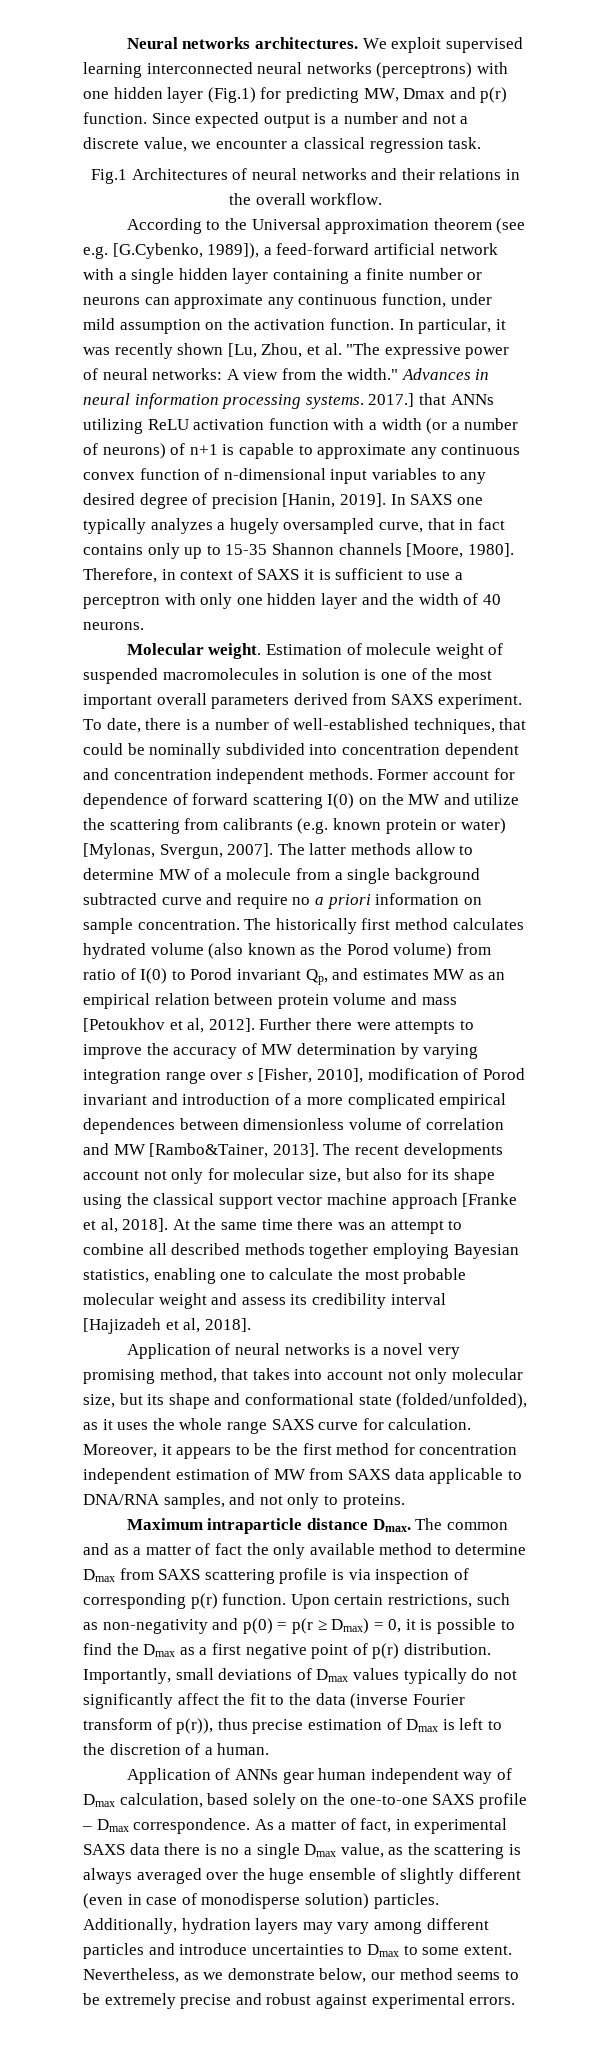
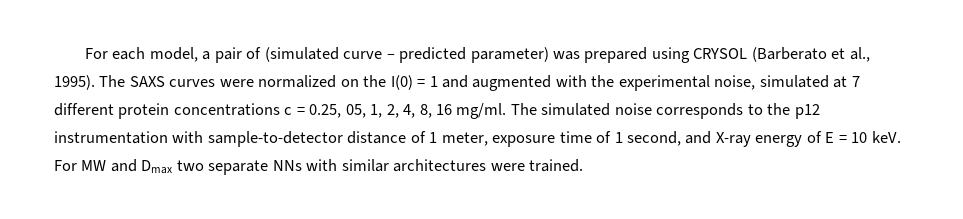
[126,37,523,53] [83,62,508,78] [83,87,508,103] [83,112,469,128] [83,137,482,153] [91,168,520,184] [228,193,383,205] [126,218,526,234] [83,243,498,259] [83,268,483,284] [83,293,492,309] [83,318,506,334] [83,343,510,359] [83,368,490,380] [83,393,494,409] [83,418,519,434] [83,443,521,459] [83,468,487,484] [83,493,483,509] [83,518,505,534] [83,543,514,559] [83,568,463,583] [83,593,501,609] [83,622,144,630] [126,643,504,659] [83,668,492,684] [83,693,522,709] [83,718,527,734] [83,743,519,759] [83,768,515,784] [83,793,520,809] [83,818,506,834] [83,843,474,859] [83,868,480,884] [83,893,482,909] [83,918,524,934] [83,943,491,959] [83,968,506,985] [83,993,457,1009] [83,1018,474,1034] [83,1043,479,1059] [83,1068,525,1084] [83,1093,507,1109] [83,1118,504,1134] [83,1143,503,1159] [83,1168,495,1184] [83,1193,518,1209] [83,1218,463,1234] [83,1243,519,1259] [83,1268,467,1284] [83,1293,446,1309] [83,1318,251,1334] [126,1343,460,1359] [83,1368,523,1384] [83,1393,528,1409] [83,1418,472,1434] [83,1443,518,1459] [83,1468,522,1484] [83,1493,405,1509] [126,1518,508,1534] [83,1543,527,1559] [83,1568,469,1584] [83,1593,510,1609] [83,1618,515,1634] [83,1643,491,1659] [83,1668,517,1684] [83,1693,465,1709] [83,1718,502,1734] [83,1743,270,1755] [126,1768,512,1784] [83,1793,527,1809] [82,1818,508,1834] [83,1843,522,1859] [83,1868,521,1884] [83,1893,439,1909] [83,1918,489,1934] [83,1943,512,1959] [83,1968,519,1983] [83,1993,516,2009] Neural networks architectures. We exploit supervised learning interconnected neural networks (perceptrons) with one hidden layer (Fig.1) for predicting MW, Dmax and p(r) function. Since expected output is a number and not a discrete value, we encounter a classical regression task. // Fig.1 Architectures of neural networks and their relations in the overall workflow. // According to the Universal approximation theorem (see e.g. [G.Cybenko, 1989]), a feed-forward artificial network with a single hidden layer containing a finite number or neurons can approximate any continuous function, under mild assumption on the activation function. In particular, it was recently shown [Lu, Zhou, et al. "The expressive power of neural networks: A view from the width." Advances in neural information processing systems. 2017.] that ANNs utilizing ReLU activation function with a width (or a number of neurons) of n+1 is capable to approximate any continuous convex function of n-dimensional input variables to any desired degree of precision [Hanin, 2019]. In SAXS one typically analyzes a hugely oversampled curve, that in fact contains only up to 15-35 Shannon channels [Moore, 1980]. Therefore, in context of SAXS it is sufficient to use a perceptron with only one hidden layer and the width of 40 neurons. // Molecular weight. Estimation of molecule weight of suspended macromolecules in solution is one of the most important overall parameters derived from SAXS experiment. To date, there is a number of well-established techniques, that could be nominally subdivided into concentration dependent and concentration independent methods. Former account for dependence of forward scattering I(0) on the MW and utilize the scattering from calibrants (e.g. known protein or water) [Mylonas, Svergun, 2007]. The latter methods allow to determine MW of a molecule from a single background subtracted curve and require no a priori information on sample concentration. The historically first method calculates hydrated volume (also known as the Porod volume) from ratio of I(0) to Porod invariant Qp, and estimates MW as an empirical relation between protein volume and mass [Petoukhov et al, 2012]. Further there were attempts to improve the accuracy of MW determination by varying integration range over s [Fisher, 2010], modification of Porod invariant and introduction of a more complicated empirical dependences between dimensionless volume of correlation and MW [Rambo&Tainer, 2013]. The recent developments account not only for molecular size, but also for its shape using the classical support vector machine approach [Franke et al, 2018]. At the same time there was an attempt to combine all described methods together employing Bayesian statistics, enabling one to calculate the most probable molecular weight and assess its credibility interval [Hajizadeh et al, 2018]. // Application of neural networks is a novel very promising method, that takes into account not only molecular size, but its shape and conformational state (folded/unfolded), as it uses the whole range SAXS curve for calculation. Moreover, it appears to be the first method for concentration independent estimation of MW from SAXS data applicable to DNA/RNA samples, and not only to proteins. // Maximum intraparticle distance Dmax. The common and as a matter of fact the only available method to determine Dmax from SAXS scattering profile is via inspection of corresponding p(r) function. Upon certain restrictions, such as non-negativity and p(0) = p(r ≥ Dmax) = 0, it is possible to find the Dmax as a first negative point of p(r) distribution. Importantly, small deviations of Dmax values typically do not significantly affect the fit to the data (inverse Fourier transform of p(r)), thus precise estimation of Dmax is left to the discretion of a human. // Application of ANNs gear human independent way of Dmax calculation, based solely on the one-to-one SAXS profile – Dmax correspondence. As a matter of fact, in experimental SAXS data there is no a single Dmax value, as the scattering is always averaged over the huge ensemble of slightly different (even in case of monodisperse solution) particles. Additionally, hydration layers may vary among different particles and introduce uncertainties to Dmax to some extent. Nevertheless, as we demonstrate below, our method seems to be extremely precise and robust against experimental errors. -> [84,47,870,63] [54,75,860,91] [54,103,820,119] [54,131,901,147] [54,159,584,175] For each model, a pair of (simulated curve – predicted parameter) was prepared using CRYSOL (Barberato et al., 1995). The SAXS curves were normalized on the I(0) = 1 and augmented with the experimental noise, simulated at 7 different protein concentrations c = 0.25, 05, 1, 2, 4, 8, 16 mg/ml. The simulated noise corresponds to the p12 instrumentation with sample-to-detector distance of 1 meter, exposure time of 1 second, and X-ray energy of E = 10 keV. For MW and Dmax two separate NNs with similar architectures were trained.

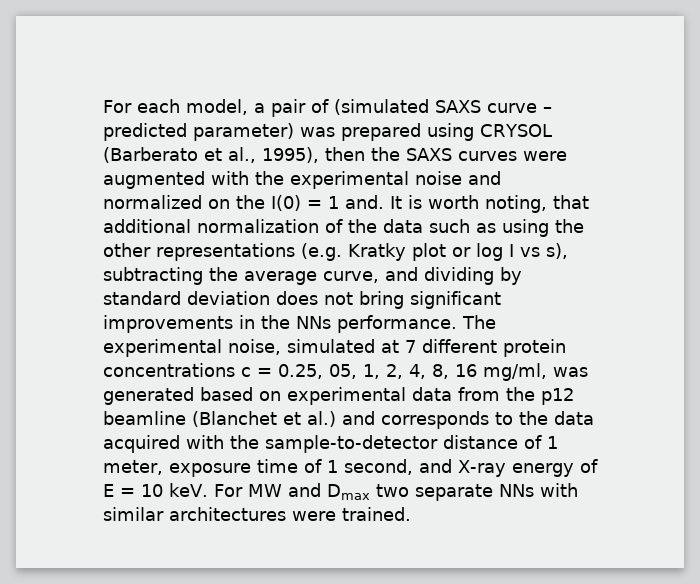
(339, 54) none -> [435,100,481,113] SAXS
[54,75,254,90] 1995). The SAXS curves were -> [262,147,567,163] [103,171,501,189] 1995), then the SAXS curves were augmented with the experimental noise and
[442,75,615,91] and augmented with the -> [345,195,589,213] [103,219,584,237] [103,243,568,261] [103,267,522,285] [103,291,501,309] [103,315,496,333] and. It is worth noting, that additional normalization of the data such as using the other representations (e.g. Kratky plot or log I vs s), subtracting the average curve, and dividing by standard deviation does not bring significant improvements in the NNs performance. The
[456,103,820,119] [54,131,204,144] mg/ml. The simulated noise corresponds to the p12 instrumentation with -> [483,363,588,381] [103,387,574,405] [103,411,594,429] [103,435,259,453] mg/ml, was generated based on experimental data from the p12 beamline (Blanchet et al.) and corresponds to the data acquired with the

